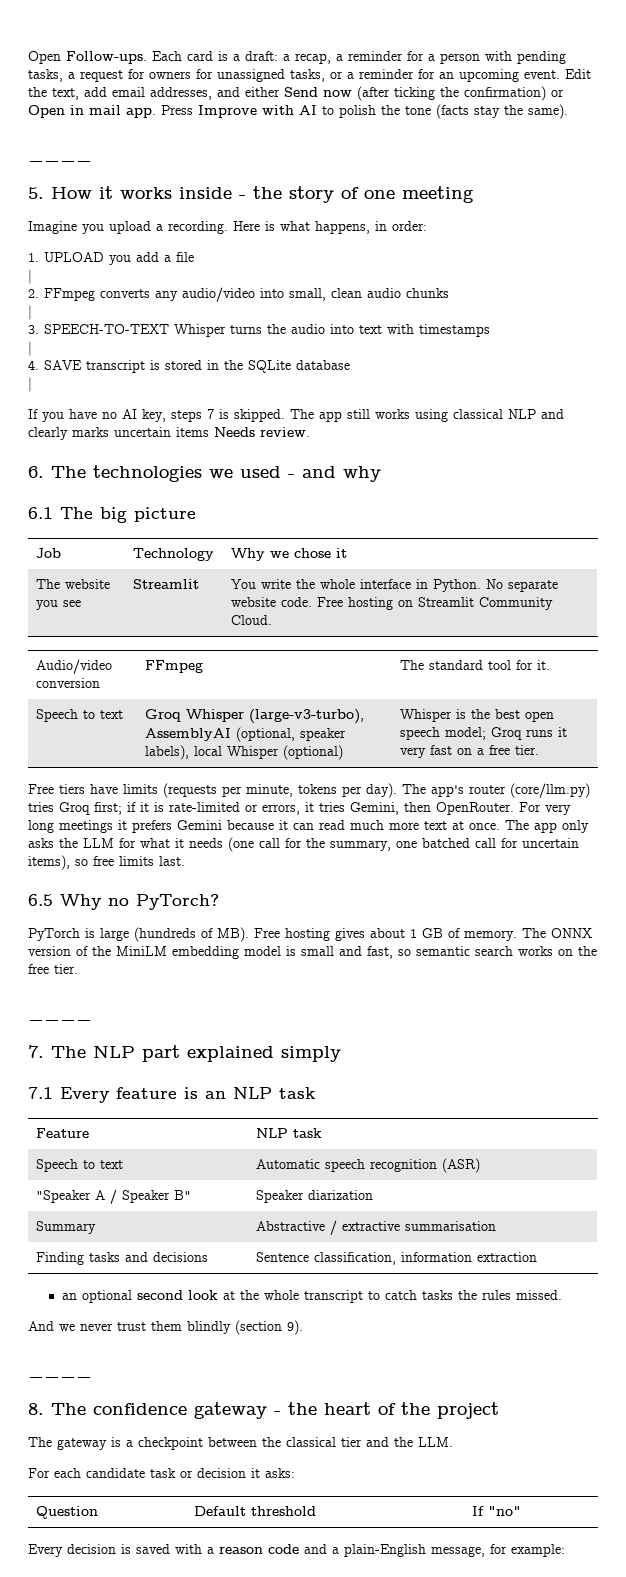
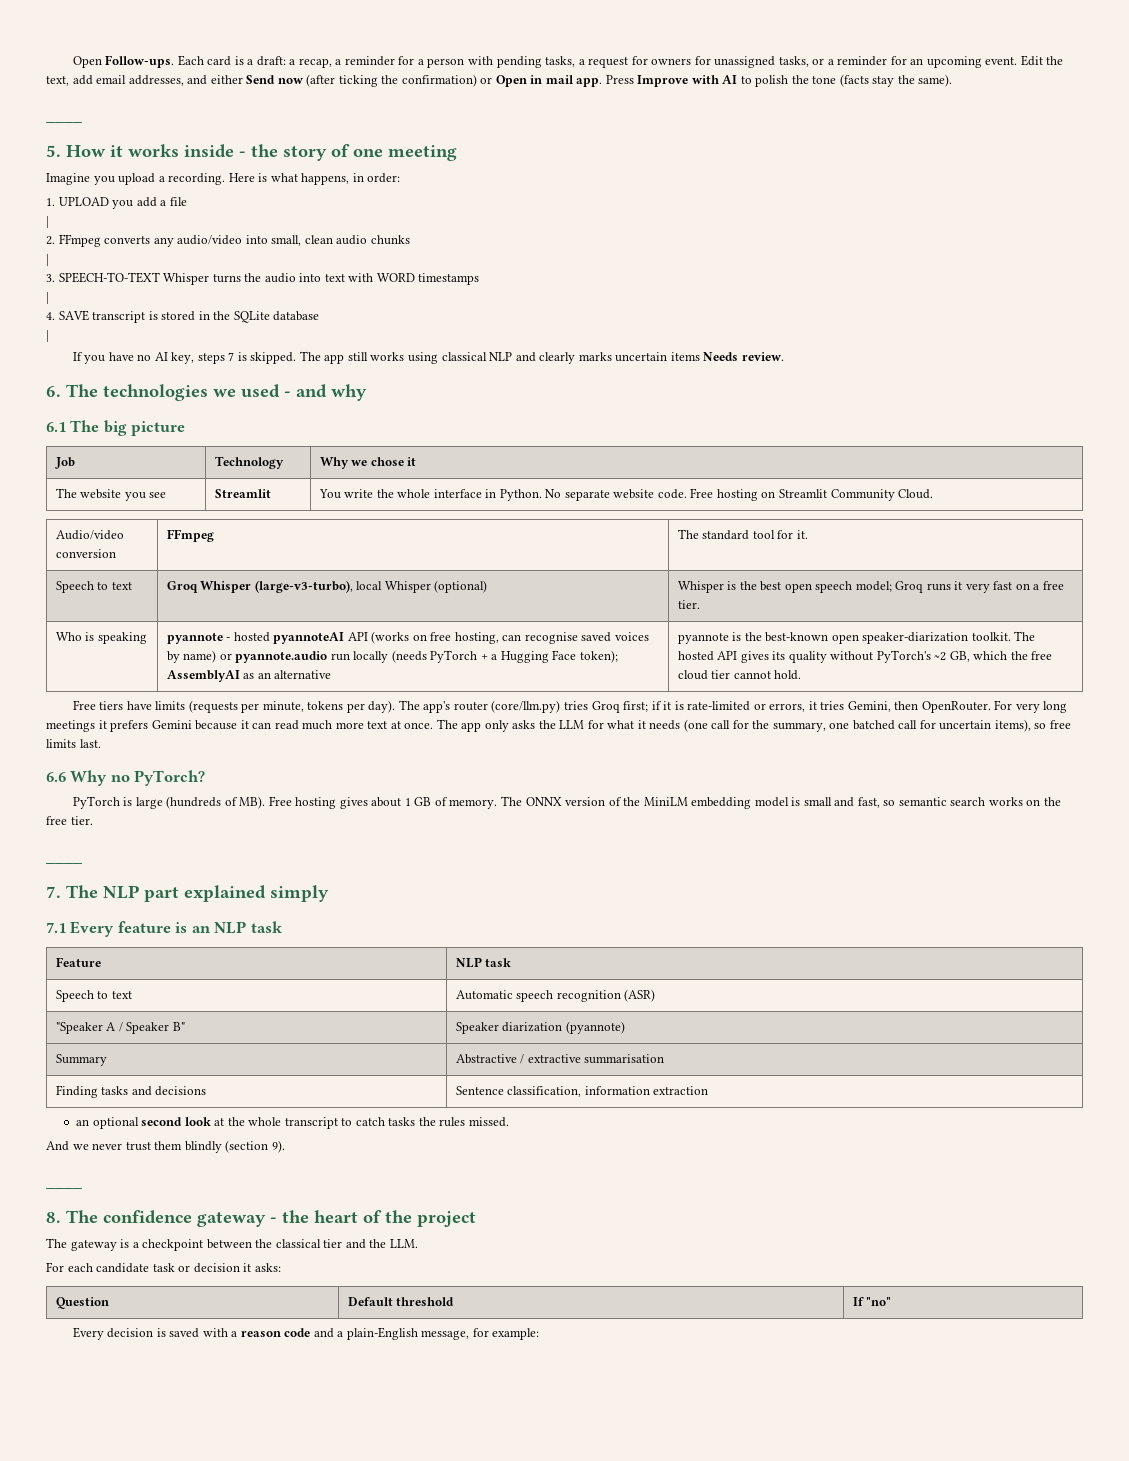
(414, 329) none -> [376,273,415,282] WORD
[144,727,346,742] [144,745,189,760] AssemblyAI (optional, speaker labels), -> (353, 586) none
(539, 750) none -> [55,632,147,644] [166,631,649,644] [166,650,618,663] [166,670,332,682] [677,631,1036,644] [677,650,1053,663] [677,670,802,680] // Who is speaking | pyannote - hosted pyannoteAI API (works on free hosting, can recognise saved voices by name) or pyannote.audio run locally (needs PyTorch + a Hugging Face token); AssemblyAI as an alternative | pyannote is the best-known open speaker-diarization toolkit. The hosted API gives its quality without PyTorch's ~2 GB, which the free cloud tier cannot hold.
[28,894,53,906] 6.5 -> [46,772,66,782] 6.6
(373, 1195) none -> [565,1021,625,1034] (pyannote)

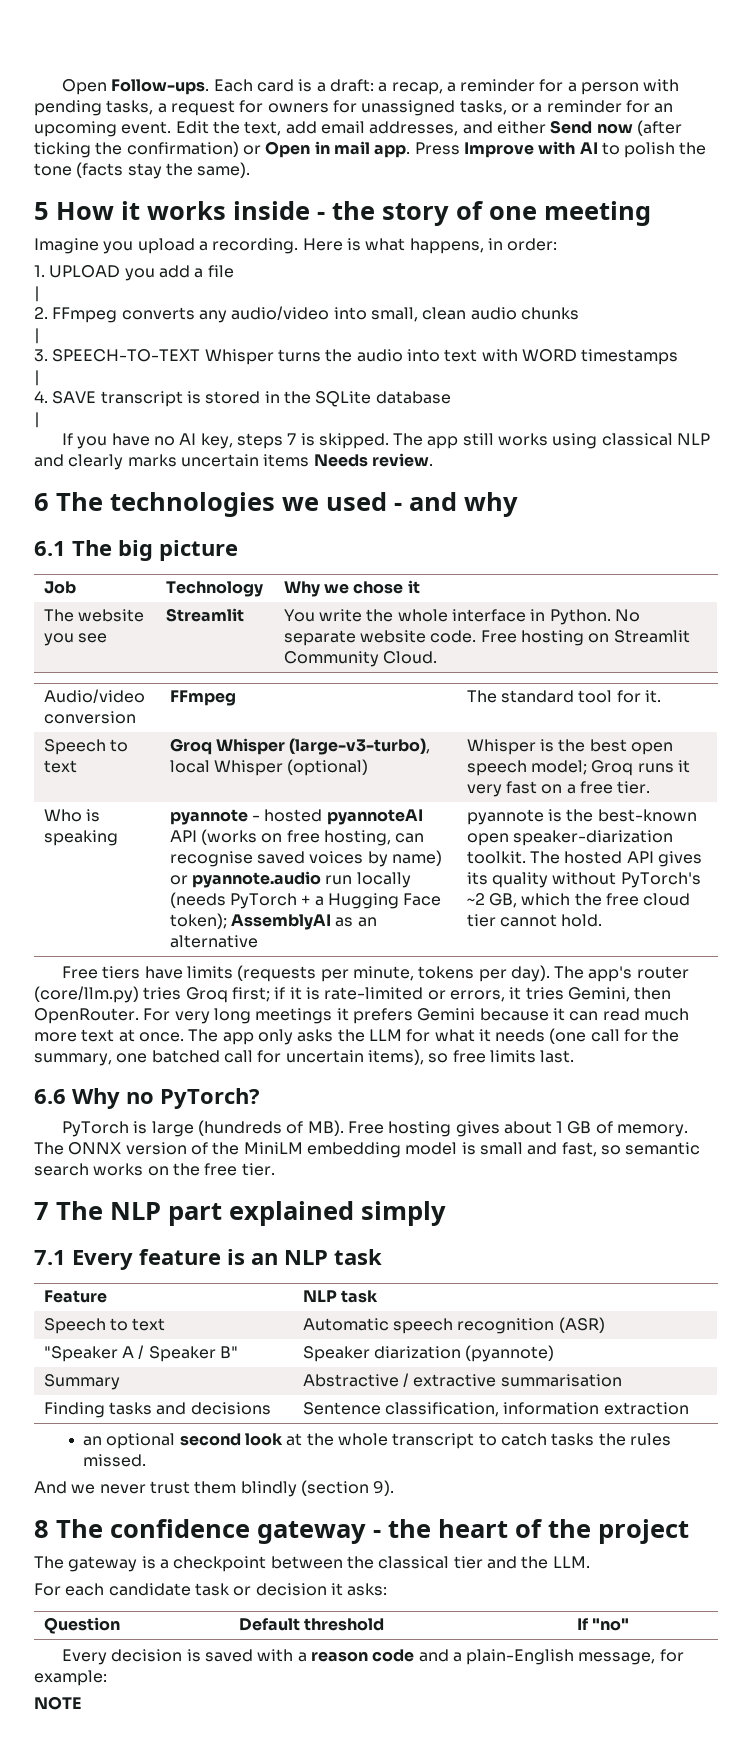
[46,120,82,123] [46,145,61,157] ____ // 5. -> [34,202,49,220] 5
[46,386,61,397] 6. -> [34,493,49,511] 6
[46,861,82,864] [46,886,61,898] ____ // 7. -> [34,1202,49,1220] 7
[46,1186,82,1189] [46,1212,61,1223] ____ // 8. -> [34,1520,49,1538] 8
(540, 1334) none -> [34,1696,82,1710] // NOTE

